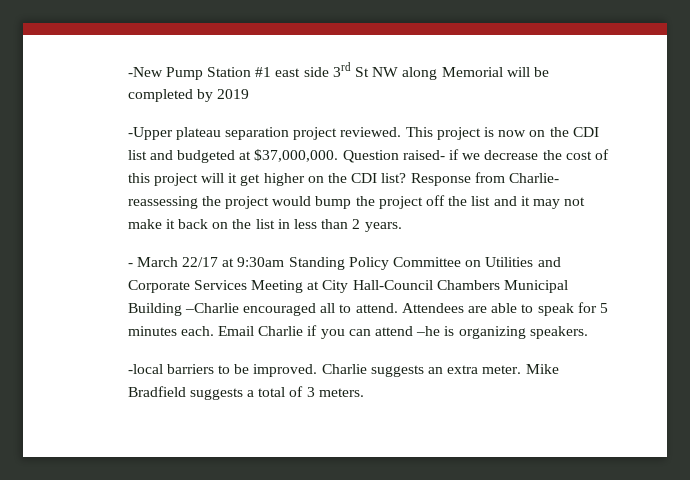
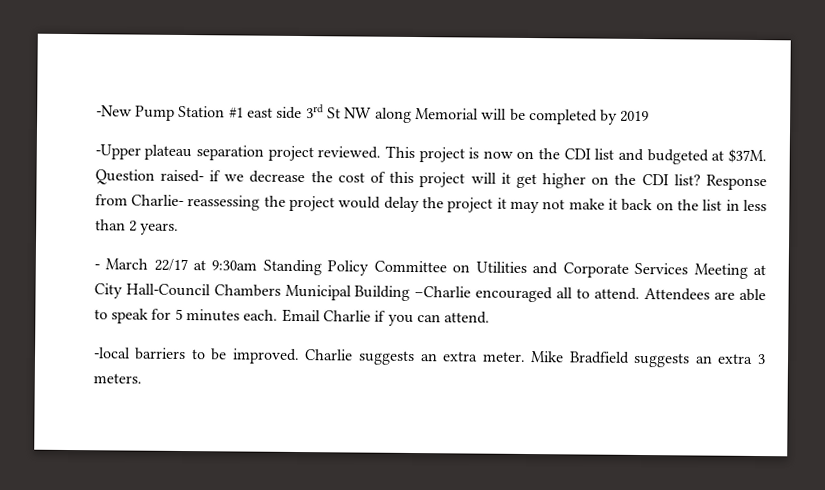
[254,149,339,162] $37,000,000. -> [728,148,768,164] $37M.
[315,195,517,209] bump the project off the list and -> [383,196,494,213] delay the project
[375,326,588,339] attend –he is organizing speakers. -> [444,311,491,324] attend.
[247,386,304,397] a total of -> [694,353,754,364] an extra

